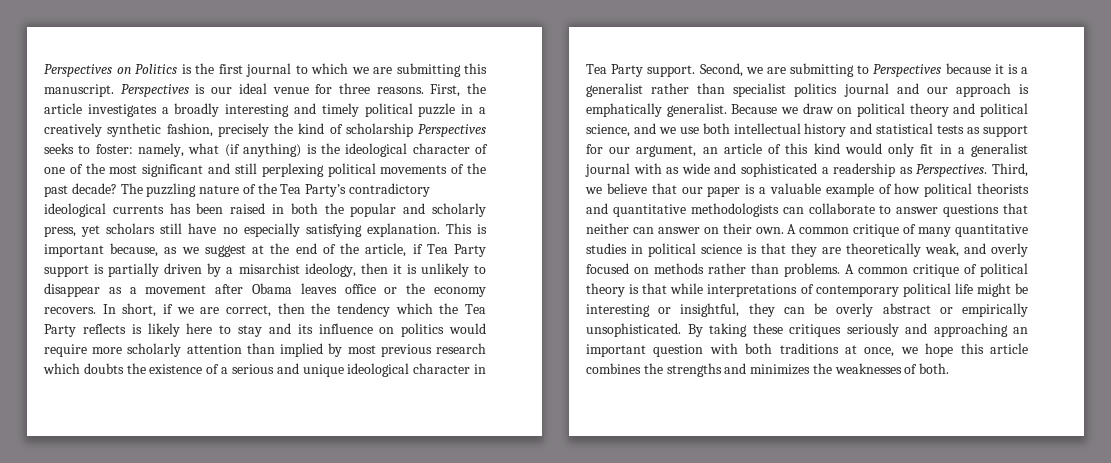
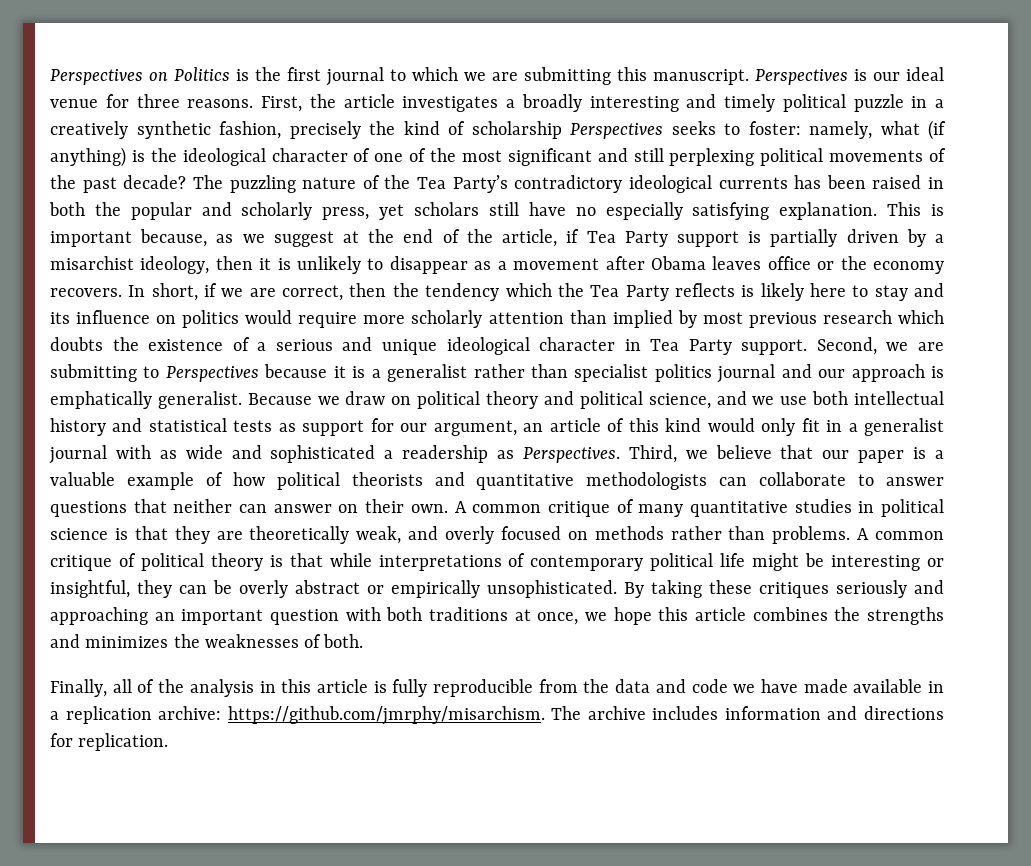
(950, 368) none -> [50,679,945,697] [50,706,944,725] [50,733,169,751] // Finally, all of the analysis in this article is fully reproducible from the data and code we have made available in a replication archive: https://github.com/jmrphy/misarchism. The archive includes information and directions for replication.

